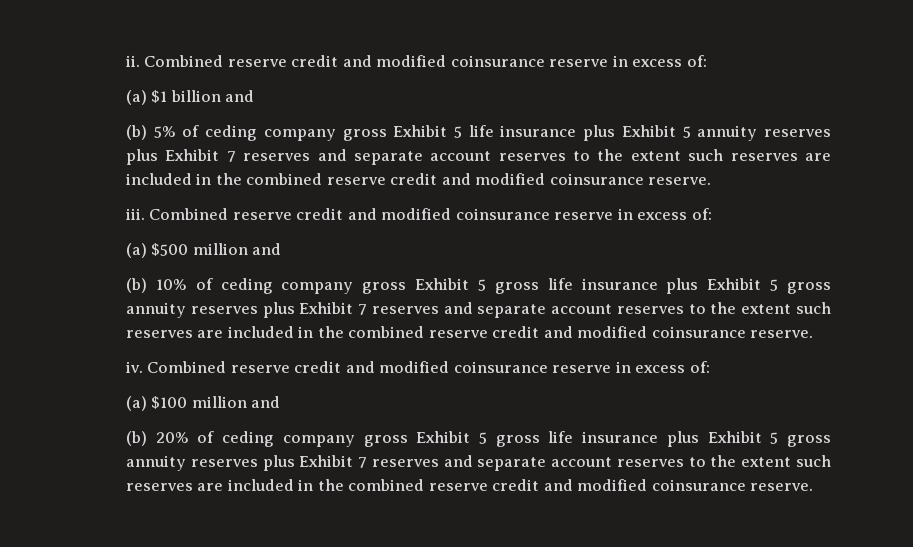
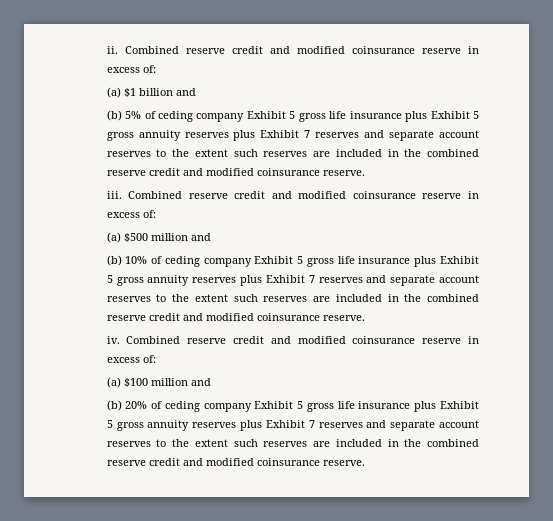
[342,125,691,141] gross Exhibit 5 life insurance plus Exhibit 5 -> [246,111,479,122] [106,132,134,141] Exhibit 5 gross life insurance plus Exhibit 5 gross
[362,282,407,294] gross -> (252, 262) none
[363,435,408,447] gross -> (252, 407) none

